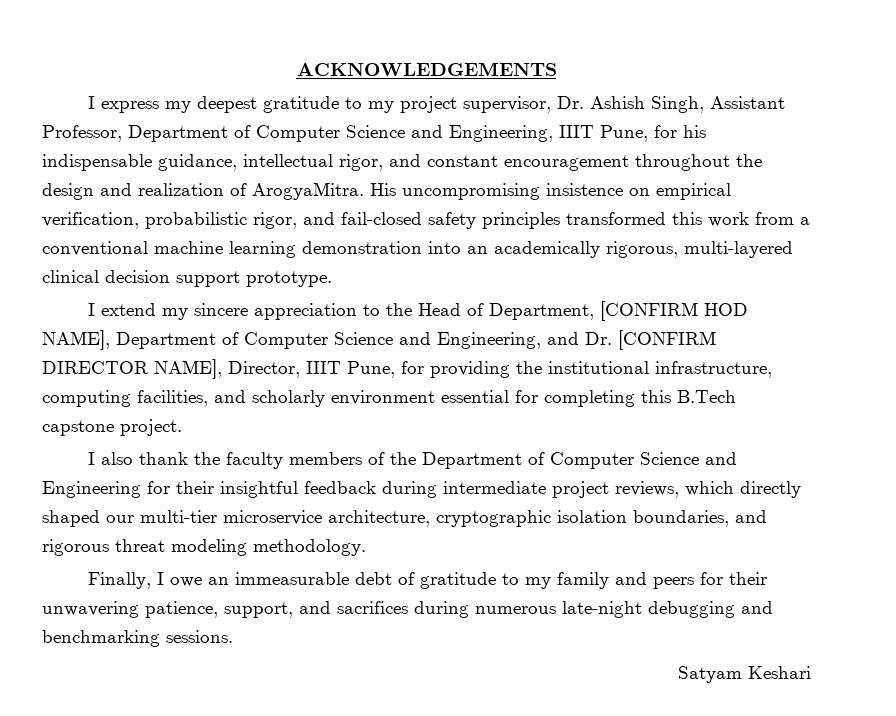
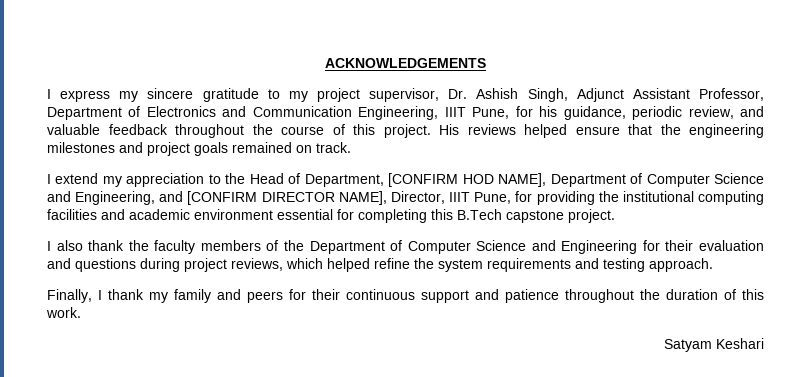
[197,96,258,113] deepest -> [147,88,194,99] sincere
(705, 104) none -> [576,88,624,102] Adjunct
[256,125,443,142] Computer Science and -> [146,106,352,117] Electronics and Communication
[42,154,762,171] [42,182,731,200] [42,212,810,229] [42,241,793,258] [42,270,332,287] indispensable guidance, intellectual rigor, and constant encouragement throughout the design and realization of ArogyaMitra. His uncompromising insistence on empirical verification, probabilistic rigor, and fail-closed safety principles transformed this work from a conventional machine learning demonstration into an academically rigorous, multi-layered clinical decision support prototype. -> [563,106,764,120] [47,124,764,138] [47,142,351,156] guidance, periodic review, and valuable feedback throughout the course of this project. His reviews helped ensure that the engineering milestones and project goals remained on track.
[194,303,249,316] sincere -> (122, 181) none
[585,332,612,345] Dr. -> (184, 196) none
[655,361,772,378] [42,390,325,407] infrastructure, computing facilities, and scholarly -> [698,191,764,205] [47,209,190,220] computing facilities and academic
[220,481,801,498] [42,510,767,527] [42,539,366,556] [88,572,520,589] insightful feedback during intermediate project reviews, which directly shaped our multi-tier microservice architecture, cryptographic isolation boundaries, and rigorous threat modeling methodology. // Finally, I owe an immeasurable debt of gratitude to -> [699,240,764,251] [47,258,713,272] [47,289,144,303] evaluation and questions during project reviews, which helped refine the system requirements and testing approach. // Finally, I thank
[42,601,773,618] [42,630,233,647] unwavering patience, support, and sacrifices during numerous late-night debugging and benchmarking sessions. -> [346,289,764,303] [46,307,81,318] continuous support and patience throughout the duration of this work.

